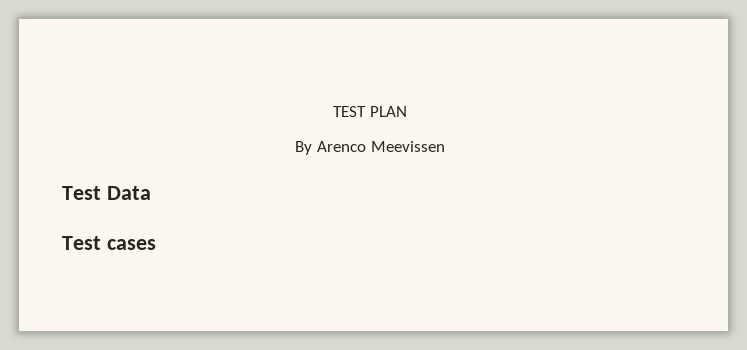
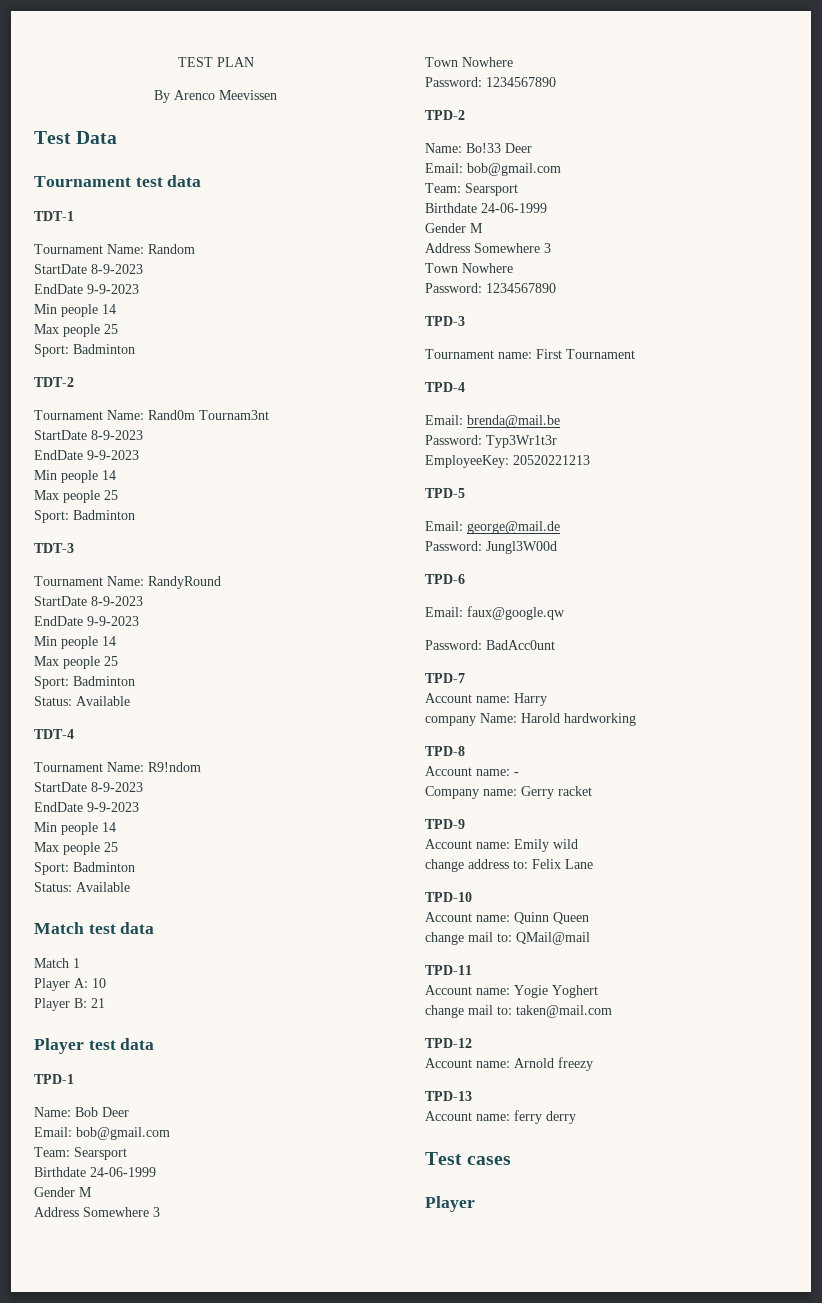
(151, 193) none -> [34,175,202,187] [34,211,74,221] [34,244,195,254] [34,264,143,274] [34,284,139,294] [34,304,116,317] [34,324,118,337] [34,344,135,357] [34,377,74,387] [34,410,269,420] [34,430,143,440] [34,450,139,460] [34,470,116,483] [34,490,118,503] [34,510,135,523] [34,543,74,553] [34,576,221,589] [34,596,143,606] [34,616,139,626] [34,636,116,649] [34,656,118,669] [34,676,135,689] [34,696,130,706] [34,729,74,739] [34,762,201,772] [34,782,143,792] [34,802,139,812] [34,822,116,835] [34,842,118,855] [34,862,135,875] [34,882,130,892] [34,922,155,934] [34,958,80,968] [34,978,106,991] [34,998,105,1011] [34,1038,155,1054] [34,1074,74,1084] [34,1107,129,1117] [34,1127,170,1140] [34,1147,127,1160] [34,1167,156,1177] [34,1187,92,1197] [34,1207,160,1217] [425,57,513,67] [425,77,556,87] [425,110,465,120] [425,143,532,153] [425,163,561,176] [425,183,518,196] [425,203,547,213] [425,223,483,233] [425,243,551,253] [425,263,513,273] [425,283,556,293] [425,316,465,326] [425,349,635,359] [425,382,465,392] [425,415,560,428] [425,435,557,448] [425,455,590,468] [425,488,465,498] [425,521,560,534] [425,541,557,554] [425,574,465,584] [425,606,565,620] [425,640,555,650] [425,673,465,683] [425,693,547,706] [425,713,636,726] [425,746,465,756] [425,766,519,776] [425,786,592,799] [425,819,465,829] [425,839,578,852] [425,859,593,872] [425,892,472,902] [425,912,589,924] [425,932,590,945] [425,965,472,975] [425,985,598,998] [425,1005,612,1018] [425,1038,472,1048] [425,1057,593,1071] [425,1091,472,1101] [425,1110,576,1124] // Tournament test data // TDT-1 // Tournament Name: Random // StartDate 8-9-2023 // EndDate 9-9-2023 // Min people 14 // Max people 25 // Sport: Badminton // TDT-2 // Tournament Name: Rand0m Tournam3nt // StartDate 8-9-2023 // EndDate 9-9-2023 // Min people 14 // Max people 25 // Sport: Badminton // TDT-3 // Tournament Name: RandyRound // StartDate 8-9-2023 // EndDate 9-9-2023 // Min people 14 // Max people 25 // Sport: Badminton // Status: Available // TDT-4 // Tournament Name: R9!ndom // StartDate 8-9-2023 // EndDate 9-9-2023 // Min people 14 // Max people 25 // Sport: Badminton // Status: Available // Match test data // Match 1 // Player A: 10 // Player B: 21 // Player test data // TPD-1 // Name: Bob Deer // Email: bob@gmail.com // Team: Searsport // Birthdate 24-06-1999 // Gender M // Address Somewhere 3 // Town Nowhere // Password: 1234567890 // TPD-2 // Name: Bo!33 Deer // Email: bob@gmail.com // Team: Searsport // Birthdate 24-06-1999 // Gender M // Address Somewhere 3 // Town Nowhere // Password: 1234567890 // TPD-3 // Tournament name: First Tournament // TPD-4 // Email: brenda@mail.be // Password: Typ3Wr1t3r // EmployeeKey: 20520221213 // TPD-5 // Email: george@mail.de // Password: Jungl3W00d // TPD-6 // Email: faux@google.qw // Password: BadAcc0unt // TPD-7 // Account name: Harry // company Name: Harold hardworking // TPD-8 // Account name: - // Company name: Gerry racket // TPD-9 // Account name: Emily wild // change address to: Felix Lane // TPD-10 // Account name: Quinn Queen // change mail to: QMail@mail // TPD-11 // Account name: Yogie Yoghert // change mail to: taken@mail.com // TPD-12 // Account name: Arnold freezy // TPD-13 // Account name: ferry derry
(156, 244) none -> [425,1196,475,1212] // Player

